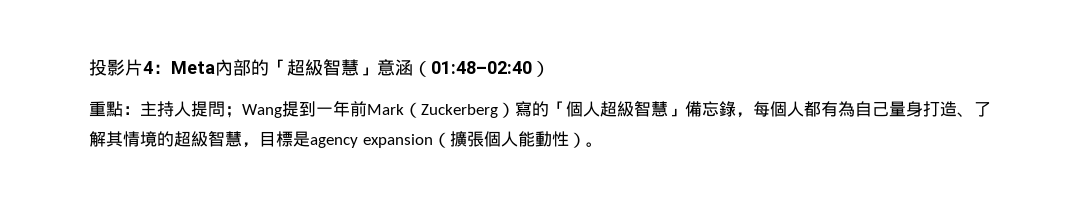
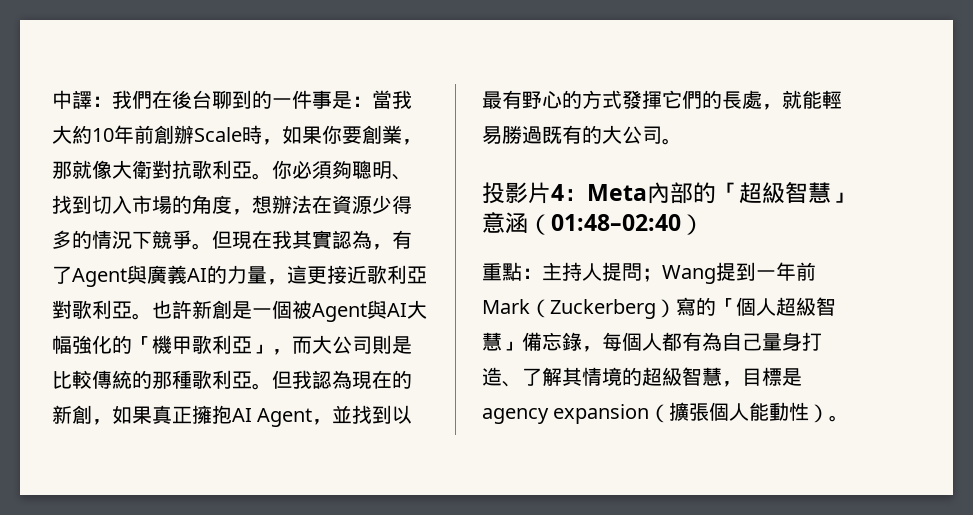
(89, 67) none -> [52,90,412,109] [52,125,422,145] [52,160,412,180] [52,195,412,215] [52,230,412,250] [52,265,427,287] [52,300,427,322] [52,335,412,355] [52,370,412,390] [52,405,413,427] [482,90,842,110] [482,125,682,145] 中譯：我們在後台聊到的一件事是：當我大約10年前創辦Scale時，如果你要創業，那就像大衛對抗歌利亞。你必須夠聰明、找到切入市場的角度，想辦法在資源少得多的情況下競爭。但現在我其實認為，有了Agent與廣義AI的力量，這更接近歌利亞對歌利亞。也許新創是一個被Agent與AI大幅強化的「機甲歌利亞」，而大公司則是比較傳統的那種歌利亞。但我認為現在的新創，如果真正擁抱AI Agent，並找到以最有野心的方式發揮它們的長處，就能輕易勝過既有的大公司。 //

